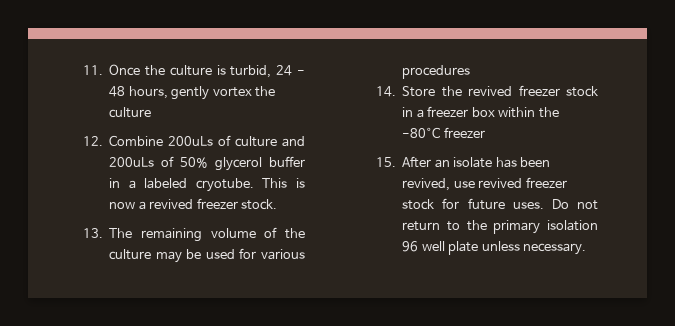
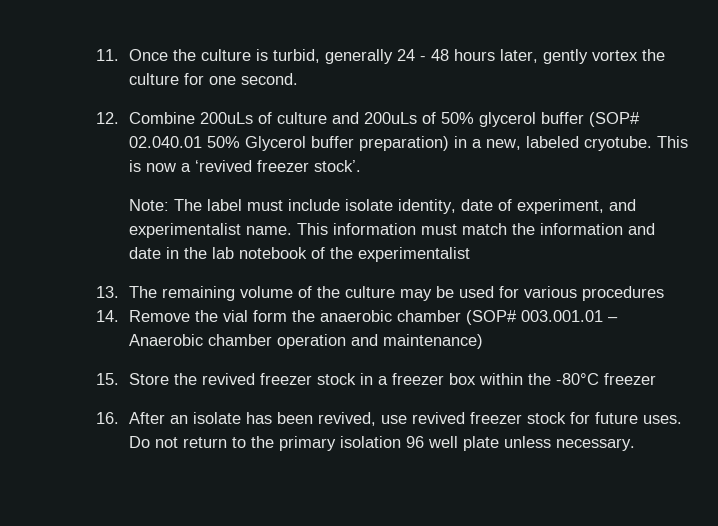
(272, 71) none -> [324,49,393,64] generally
[128,86,168,99] hours, -> [453,49,538,63] hours later,
(152, 112) none -> [183,73,298,85] for one second.
[109,178,136,189] in a -> [588,112,640,127] [128,136,521,151] (SOP# 02.040.01 50% Glycerol buffer preparation) in a new,
[149,198,278,210] revived freezer stock. -> [194,160,361,172] [128,199,636,214] [128,223,655,238] [128,247,470,262] ‘revived freezer stock’. // Note: The label must include isolate identity, date of experiment, and experimentalist name. This information must match the information and date in the lab notebook of the experimentalist
(396, 91) none -> [128,310,618,325] [128,334,483,349] [95,373,119,385] Remove the vial form the anaerobic chamber (SOP# 003.001.01 – Anaerobic chamber operation and maintenance) // 15.
[375,157,396,167] 15. -> [95,412,119,424] 16.

